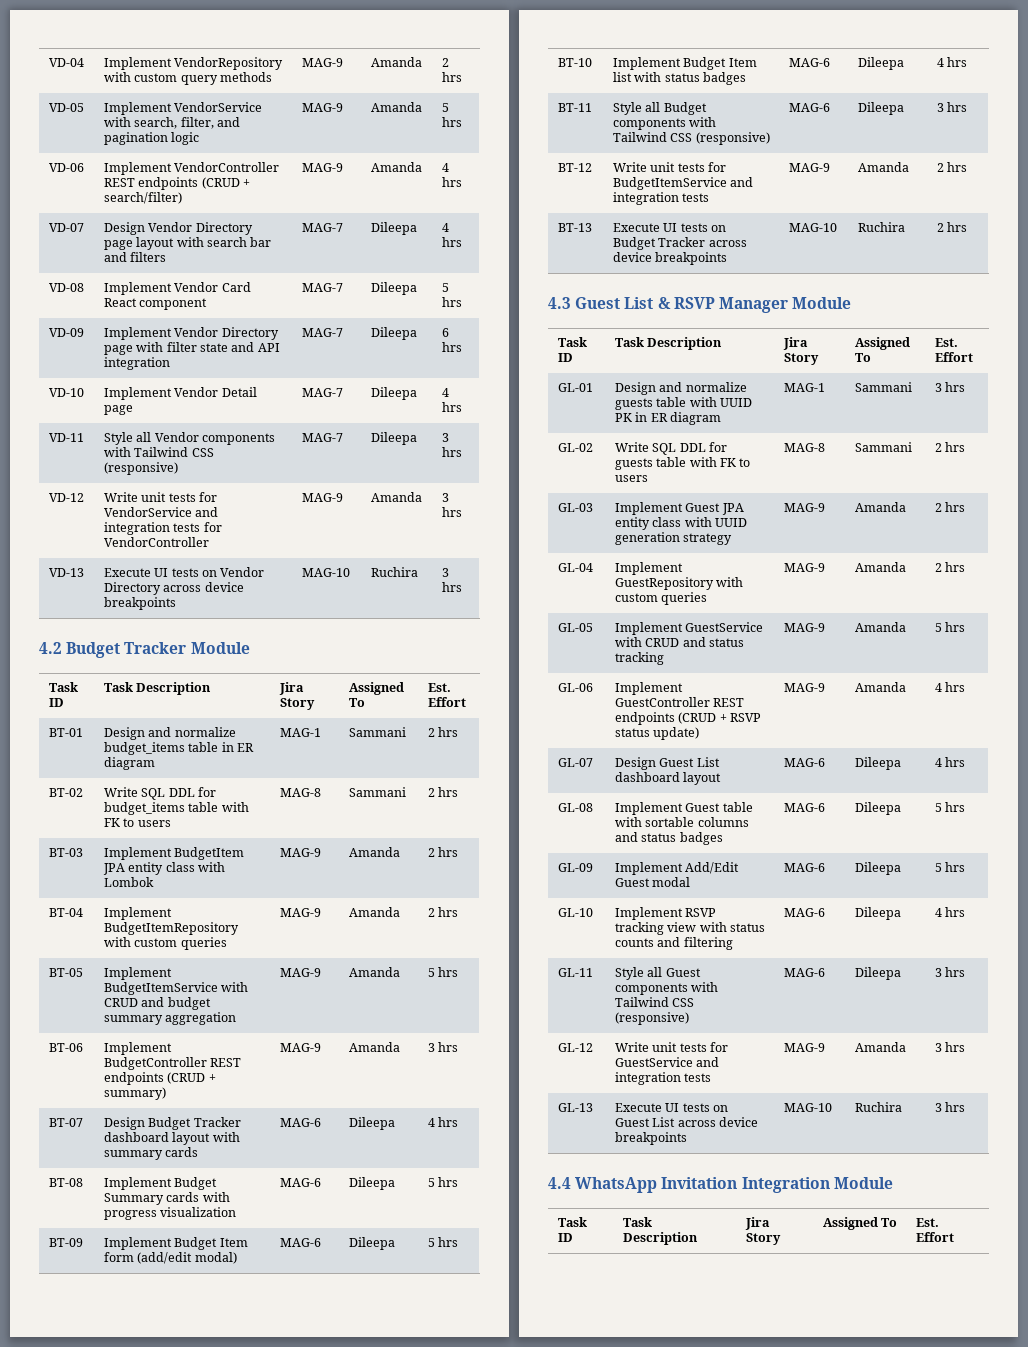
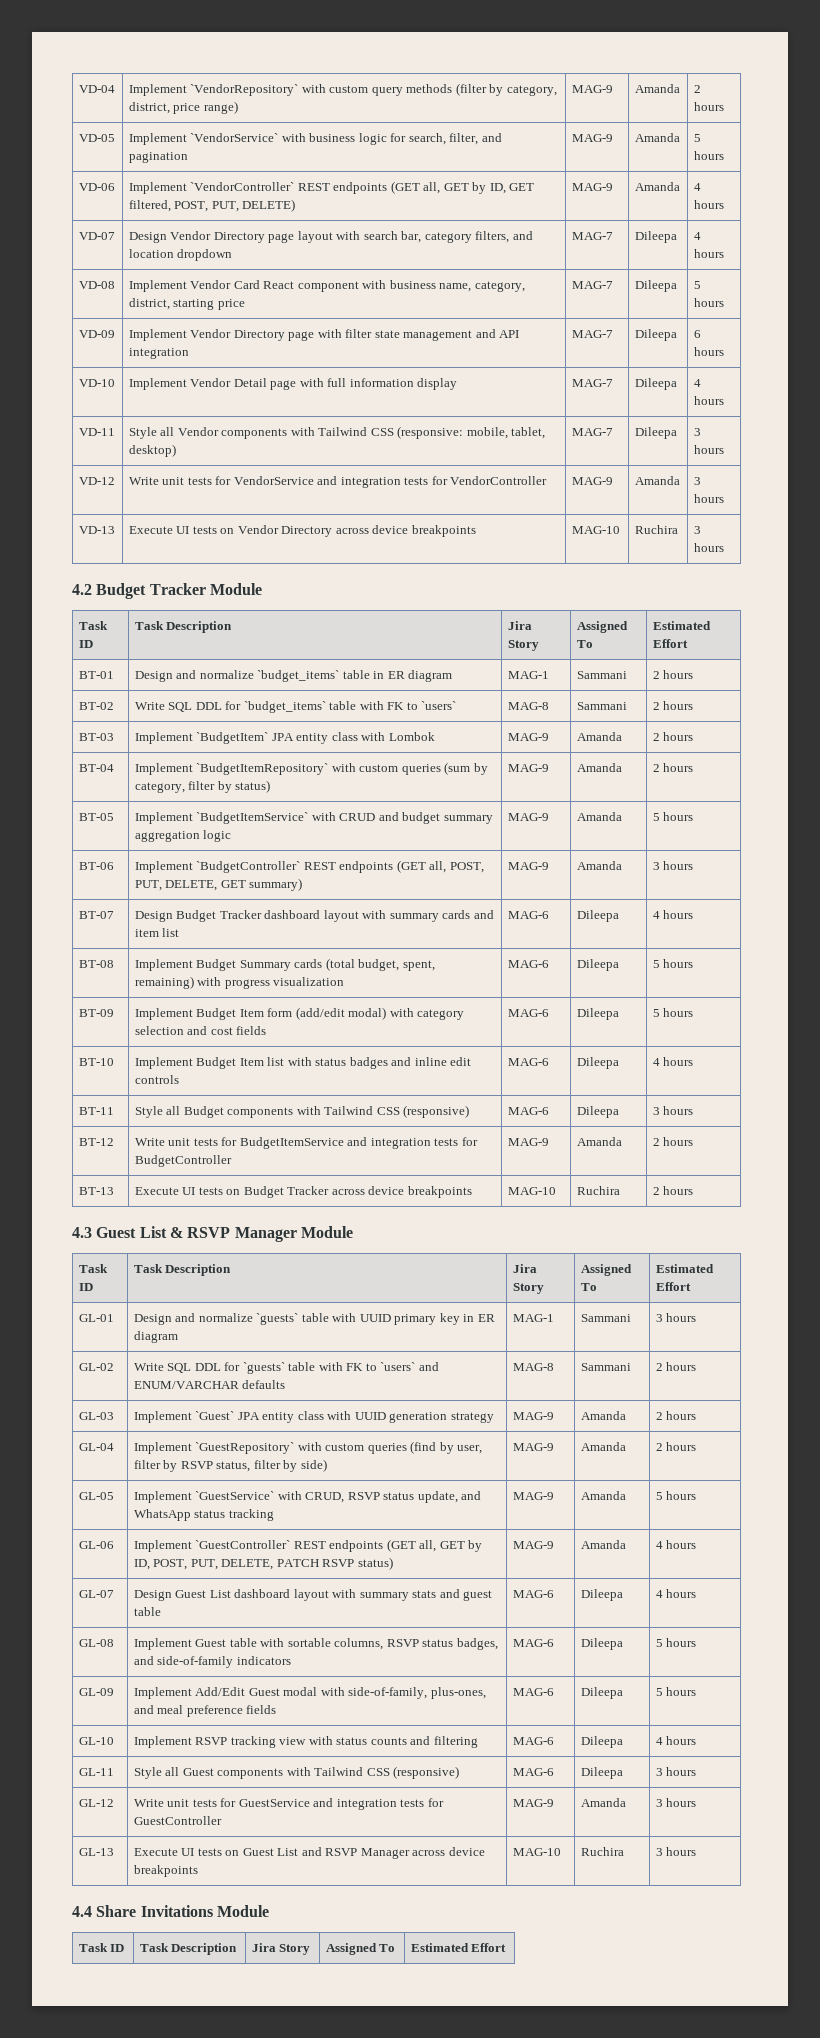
[174,57,284,70] VendorRepository -> [190,84,299,96] `VendorRepository`
[301,58,343,67] [370,57,422,67] [441,58,449,67] [441,72,462,82] | MAG-9 | Amanda | 2 hrs -> [455,83,557,96] [128,101,238,114] [571,85,613,93] [634,84,680,93] [693,85,701,93] [693,102,724,111] (filter by category, district, price range) | MAG-9 | Amanda | 2 hours
[174,102,263,112] [103,117,131,127] VendorService with -> [190,133,407,145] `VendorService` with business logic for
[171,132,200,145] [301,103,343,112] [370,102,422,112] [441,103,449,112] [441,117,462,127] logic | MAG-9 | Amanda | 5 hrs -> [571,134,613,142] [634,133,680,142] [693,134,701,142] [693,151,724,160] | MAG-9 | Amanda | 5 hours
[174,162,280,172] [103,177,250,190] [103,192,182,204] [301,163,343,172] [370,162,422,172] [441,163,449,172] [441,177,462,187] VendorController REST endpoints (CRUD + search/filter) | MAG-9 | Amanda | 4 hrs -> [190,181,535,194] [128,199,296,212] [571,183,613,191] [634,182,680,191] [693,183,701,191] [693,200,724,209] `VendorController` REST endpoints (GET all, GET by ID, GET filtered, POST, PUT, DELETE) | MAG-9 | Amanda | 4 hours
[250,237,272,247] [103,252,167,262] [301,223,343,232] [370,222,417,235] [441,223,449,232] [441,237,462,247] bar and filters | MAG-7 | Dileepa | 4 hrs -> [401,231,533,243] [128,249,233,261] [571,232,613,240] [634,231,677,243] [693,232,701,240] [693,249,724,258] bar, category filters, and location dropdown | MAG-7 | Dileepa | 4 hours
(208, 304) none -> [362,280,525,292] [128,298,245,310] with business name, category, district, starting price
[441,297,462,307] hrs -> [693,298,724,307] hours
(228, 347) none -> [403,330,473,341] management
[441,342,462,352] hrs -> [693,347,724,356] hours
[301,388,343,397] [370,387,417,400] [441,388,449,397] [441,402,462,412] | MAG-7 | Dileepa | 4 hrs -> [299,378,458,390] [571,379,613,387] [634,378,677,390] [693,379,701,387] [693,396,724,405] with full information display | MAG-7 | Dileepa | 4 hours
[103,462,178,475] (responsive) -> [397,426,546,439] [128,444,176,457] (responsive: mobile, tablet, desktop)
[441,447,462,457] hrs -> [693,445,724,454] hours
[441,507,462,517] hrs -> [693,494,724,503] hours
[441,582,462,592] hrs -> [693,543,724,552] hours
[427,683,451,692] Est. -> [652,621,711,630] Estimated
[103,742,185,755] budget_items -> [257,670,340,682] `budget_items`
[438,727,459,737] hrs -> [663,670,694,679] hours
[103,802,249,815] [103,818,171,827] [279,788,321,797] [348,787,406,797] [427,787,459,797] budget_items table with FK to users | MAG-8 | Sammani | 2 hrs -> [243,701,457,713] [507,702,549,710] [576,702,627,710] [652,701,694,710] `budget_items` table with FK to `users` | MAG-8 | Sammani | 2 hours
[174,847,245,860] BudgetItem -> [196,732,269,744] `BudgetItem`
[438,847,459,857] hrs -> [663,732,694,741] hours
[103,922,239,935] [103,937,227,950] [279,908,321,917] [348,907,400,917] [427,907,459,917] BudgetItemRepository with custom queries | MAG-9 | Amanda | 2 hrs -> [196,762,488,775] [134,780,271,793] [507,764,549,772] [576,763,622,772] [652,763,694,772] `BudgetItemRepository` with custom queries (sum by category, filter by status) | MAG-9 | Amanda | 2 hours
[103,982,218,995] BudgetItemService -> [196,812,309,824] `BudgetItemService`
[279,968,321,977] [348,967,400,977] [427,967,459,977] | MAG-9 | Amanda | 5 hrs -> [203,830,232,842] [507,813,549,821] [576,812,622,821] [652,812,694,821] logic | MAG-9 | Amanda | 5 hours
[103,1057,242,1070] [103,1072,216,1085] BudgetController REST endpoints (CRUD + -> [196,860,484,873] [134,880,246,891] `BudgetController` REST endpoints (GET all, POST, PUT, DELETE, GET
[438,1042,459,1052] hrs -> [663,861,694,870] hours
[279,1118,321,1127] [348,1117,395,1130] [427,1117,459,1127] | MAG-6 | Dileepa | 4 hrs -> [473,910,494,919] [134,928,180,937] [507,911,549,919] [576,910,619,922] [652,910,694,919] and item list | MAG-6 | Dileepa | 4 hours
(200, 1197) none -> [325,958,435,971] [134,976,194,989] (total budget, spent, remaining)
[438,1177,459,1187] hrs -> [663,959,694,968] hours
[279,1238,321,1247] [348,1237,395,1250] [427,1237,459,1247] | MAG-6 | Dileepa | 5 hrs -> [389,1008,465,1020] [134,1026,267,1035] [507,1009,549,1017] [576,1008,619,1020] [652,1008,694,1017] with category selection and cost fields | MAG-6 | Dileepa | 5 hours
[788,58,830,67] [857,57,904,70] [936,57,968,67] | MAG-6 | Dileepa | 4 hrs -> [391,1057,472,1066] [134,1075,179,1084] [507,1058,549,1066] [576,1057,619,1069] [652,1057,694,1066] and inline edit controls | MAG-6 | Dileepa | 4 hours
[947,102,968,112] hrs -> [663,1106,694,1115] hours
[788,163,830,172] [857,162,909,172] [936,162,968,172] | MAG-9 | Amanda | 2 hrs -> [461,1137,478,1146] [134,1155,232,1167] [507,1138,549,1146] [576,1137,622,1146] [652,1137,694,1146] for BudgetController | MAG-9 | Amanda | 2 hours
[947,222,968,232] hrs -> [663,1186,694,1195] hours
[934,338,958,347] Est. -> [655,1264,714,1273] Estimated
[614,398,653,410] guests -> [256,1313,299,1325] `guests`
[614,413,632,422] PK -> [394,1313,460,1325] primary key
[945,382,966,392] hrs -> [666,1313,697,1322] hours
[614,457,751,470] [614,475,648,482] [783,443,825,452] [854,442,912,452] [934,442,966,452] guests table with FK to users | MAG-8 | Sammani | 2 hrs -> [242,1362,439,1374] [133,1380,286,1389] [512,1363,554,1371] [580,1363,631,1371] [655,1362,697,1371] `guests` table with FK to `users` and ENUM/VARCHAR defaults | MAG-8 | Sammani | 2 hours
[685,503,721,512] Guest -> [195,1411,235,1420] `Guest`
[945,502,966,512] hrs -> [666,1411,697,1420] hours
[614,577,744,590] [614,592,708,605] [783,563,825,572] [854,562,906,572] [934,562,966,572] GuestRepository with custom queries | MAG-9 | Amanda | 2 hrs -> [195,1441,483,1454] [133,1459,327,1472] [512,1443,554,1451] [580,1442,626,1451] [655,1442,697,1451] `GuestRepository` with custom queries (find by user, filter by RSVP status, filter by side) | MAG-9 | Amanda | 2 hours
[685,622,764,632] [614,637,706,647] GuestService with CRUD and -> [195,1491,482,1503] [133,1509,191,1521] `GuestService` with CRUD, RSVP status update, and WhatsApp
[945,622,966,632] hrs -> [666,1491,697,1500] hours
[614,697,745,707] [614,712,761,725] [614,727,700,740] [783,683,825,692] [854,682,906,692] [934,682,966,692] GuestController REST endpoints (CRUD + RSVP status update) | MAG-9 | Amanda | 4 hrs -> [195,1539,483,1552] [133,1557,393,1570] [512,1541,554,1549] [580,1540,626,1549] [655,1540,697,1549] `GuestController` REST endpoints (GET all, GET by ID, POST, PUT, DELETE, PATCH RSVP status) | MAG-9 | Amanda | 4 hours
[783,758,825,767] [854,757,901,770] [934,757,966,767] | MAG-6 | Dileepa | 4 hrs -> [332,1589,493,1601] [133,1607,161,1616] [512,1590,554,1598] [580,1589,623,1601] [655,1589,697,1598] with summary stats and guest table | MAG-6 | Dileepa | 4 hours
[697,817,749,827] [614,832,723,845] [783,803,825,812] [854,802,901,815] [934,802,966,812] columns and status badges | MAG-6 | Dileepa | 5 hrs -> [334,1638,498,1650] [133,1656,291,1668] [512,1639,554,1647] [580,1638,623,1650] [655,1638,697,1647] columns, RSVP status badges, and side-of-family indicators | MAG-6 | Dileepa | 5 hours
[783,863,825,872] [854,862,901,875] [934,862,966,872] | MAG-6 | Dileepa | 5 hrs -> [320,1687,486,1699] [133,1705,277,1717] [512,1688,554,1696] [580,1687,623,1699] [655,1687,697,1696] with side-of-family, plus-ones, and meal preference fields | MAG-6 | Dileepa | 5 hours
[945,907,966,917] hrs -> [666,1736,697,1745] hours
[945,967,966,977] hrs -> [666,1767,697,1776] hours
[783,1043,825,1052] [854,1042,906,1052] [934,1042,966,1052] | MAG-9 | Amanda | 3 hrs -> [427,1798,444,1807] [133,1816,222,1825] [512,1799,554,1807] [580,1798,626,1807] [655,1798,697,1807] for GuestController | MAG-9 | Amanda | 3 hours
[677,1117,758,1127] [614,1132,687,1145] [783,1103,832,1112] [854,1102,902,1112] [934,1102,966,1112] across device breakpoints | MAG-10 | Ruchira | 3 hrs -> [301,1847,485,1859] [133,1865,198,1877] [512,1848,561,1856] [580,1847,624,1856] [655,1847,697,1856] and RSVP Manager across device breakpoints | MAG-10 | Ruchira | 3 hours
[575,1177,893,1193] [557,1217,587,1227] [557,1233,573,1242] [622,1217,652,1227] [622,1232,698,1245] [744,1217,770,1230] [745,1233,781,1245] [822,1217,898,1230] [915,1218,939,1227] WhatsApp Invitation Integration Module // Task ID | Task Description | Jira Story | Assigned To | Est. -> [96,1905,269,1917] [78,1943,125,1952] [139,1943,238,1955] [251,1943,311,1955] [325,1943,396,1955] [410,1943,469,1952] Share Invitations Module // Task ID | Task Description | Jira Story | Assigned To | Estimated

